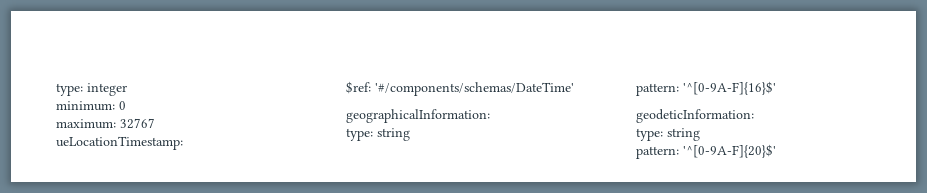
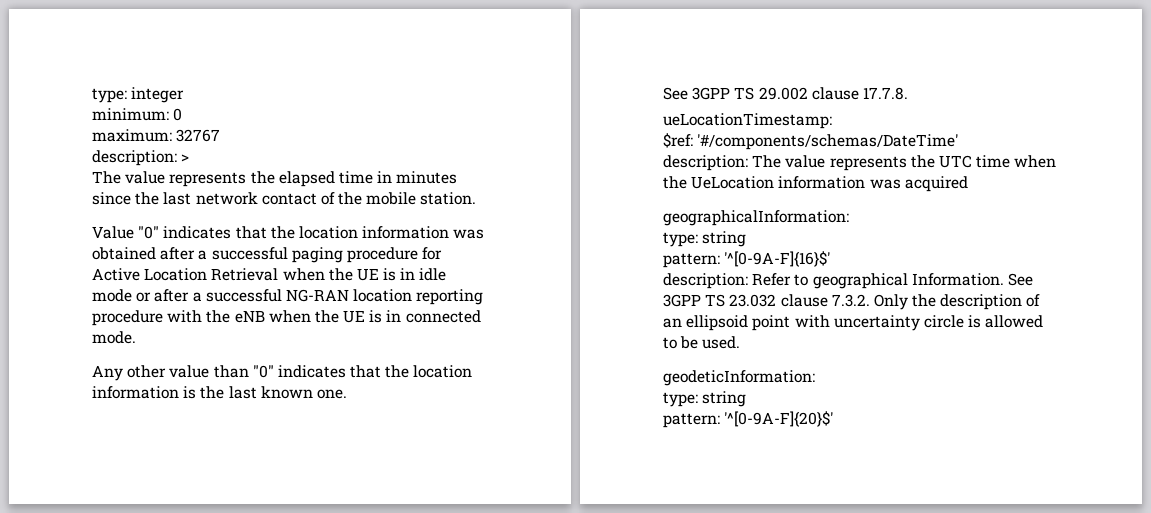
[56,136,183,150] [346,81,574,96] ueLocationTimestamp: // $ref: '#/components/schemas/DateTime' -> [92,150,190,166] [92,171,458,187] [92,192,477,205] [92,226,485,239] [92,247,443,263] [92,268,447,281] [92,289,484,305] [92,310,481,326] [92,331,136,344] [92,365,473,381] [92,386,347,399] [663,87,908,100] [663,113,832,129] [663,133,959,150] [663,155,1057,171] [663,176,968,192] description: > // The value represents the elapsed time in minutes since the last network contact of the mobile station. // Value "0" indicates that the location information was obtained after a successful paging procedure for Active Location Retrieval when the UE is in idle mode or after a successful NG-RAN location reporting procedure with the eNB when the UE is in connected mode. // Any other value than "0" indicates that the location information is the last known one. // See 3GPP TS 29.002 clause 17.7.8. // ueLocationTimestamp: // $ref: '#/components/schemas/DateTime' // description: The value represents the UTC time when the UeLocation information was acquired
(776, 88) none -> [663,273,1033,289] [663,294,1041,310] [663,315,1044,331] [663,336,741,349] // description: Refer to geographical Information. See 3GPP TS 23.032 clause 7.3.2. Only the description of an ellipsoid point with uncertainty circle is allowed to be used.

